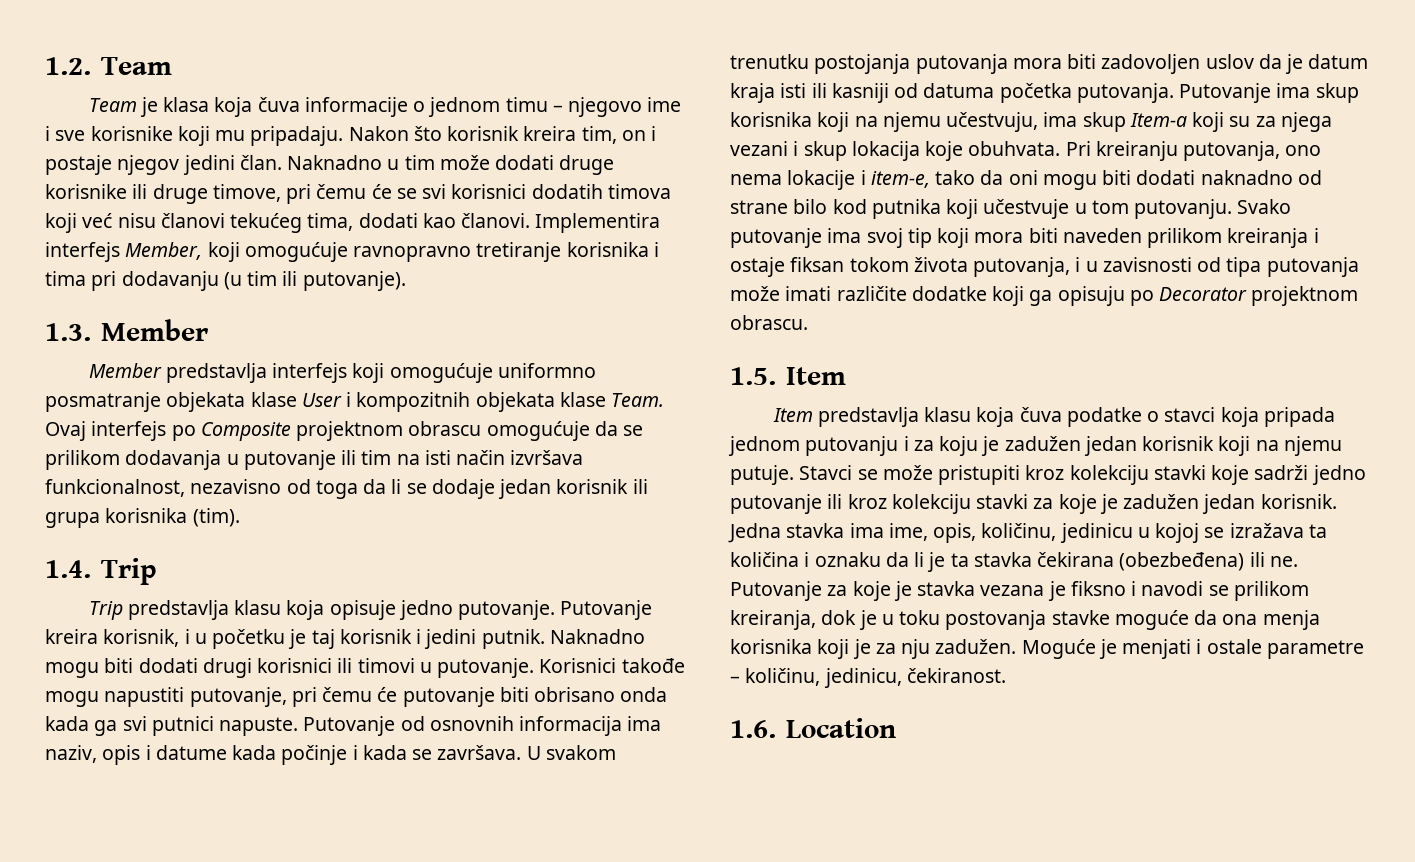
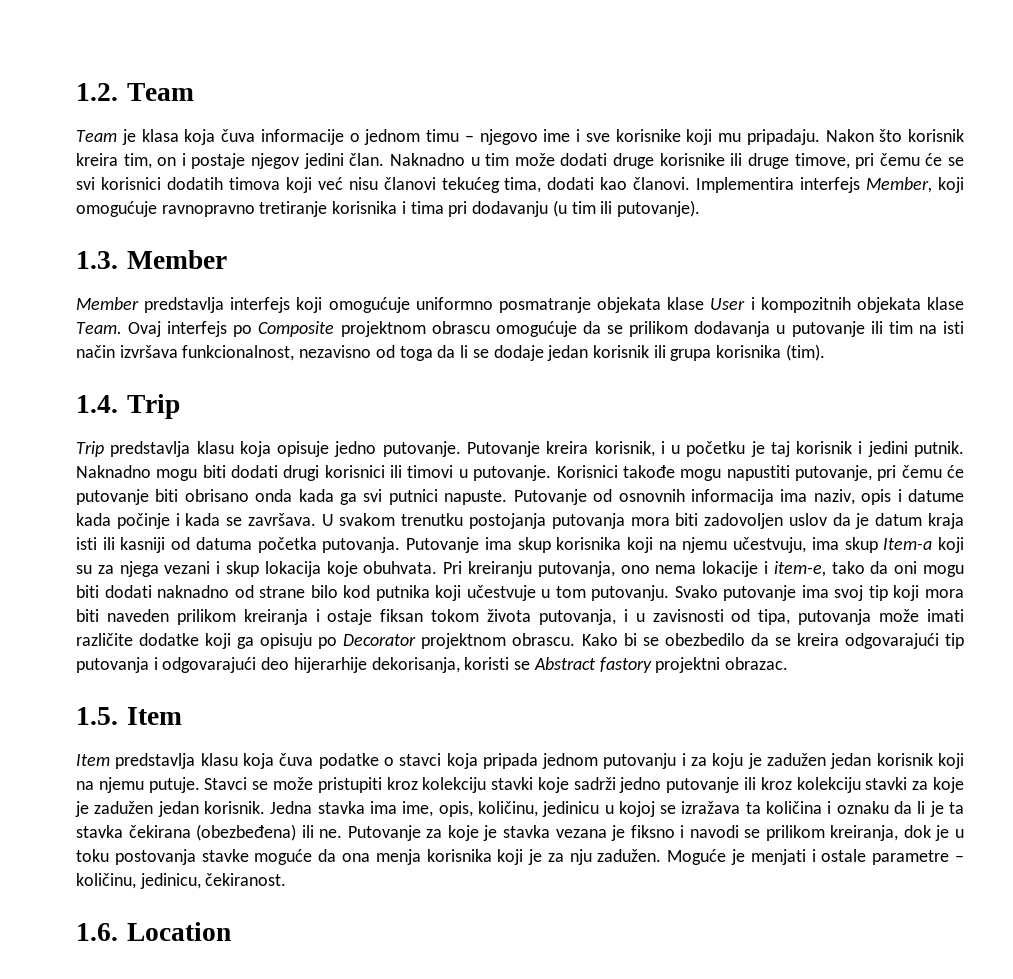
[1226,257,1262,277] tipa -> [758,609,791,625] tipa,
(808, 322) none -> [581,633,965,649] [76,657,788,673] Kako bi se obezbedilo da se kreira odgovarajući tip putovanja i odgovarajući deo hijerarhije dekorisanja, koristi se Abstract fastory projektni obrazac.

